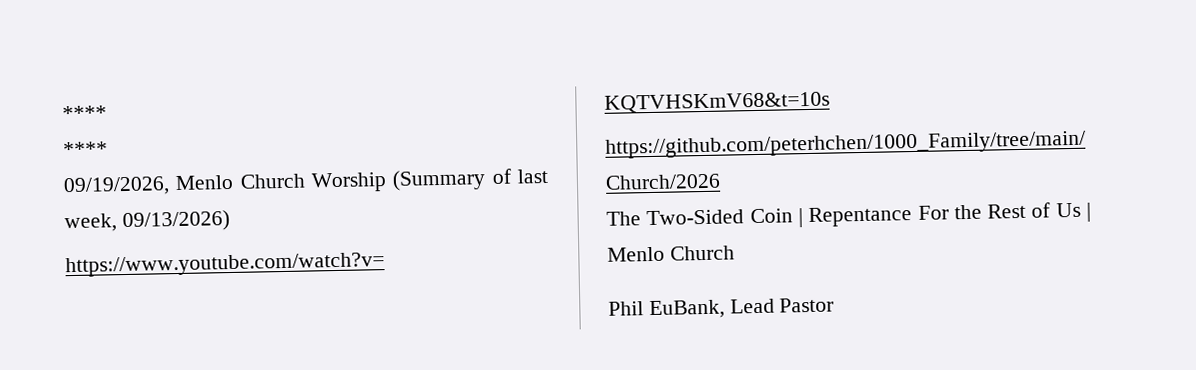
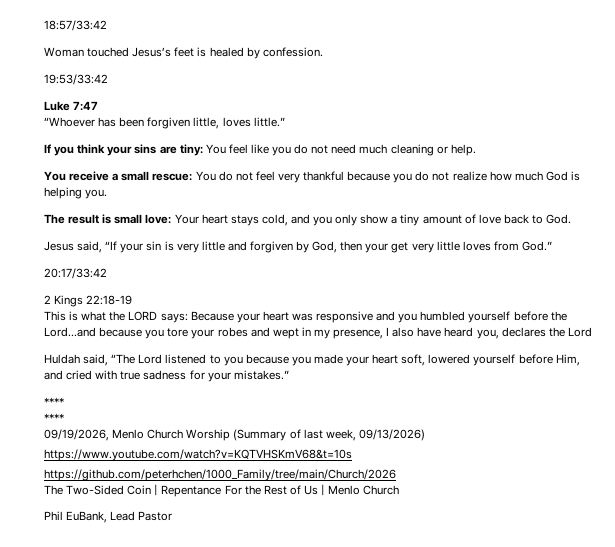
(62, 113) none -> [44,20,107,31] [44,47,323,59] [44,74,108,85] [44,101,99,111] [44,117,285,129] [44,144,476,156] [44,171,580,183] [44,187,108,199] [44,214,572,226] [44,241,552,253] [44,268,107,279] [44,295,133,307] [44,311,567,323] [44,327,592,339] [44,354,580,366] [44,370,289,382] 18:57/33:42 // Woman touched Jesus’s feet is healed by confession. // 19:53/33:42 // Luke 7:47 // “Whoever has been forgiven little, loves little.” // If you think your sins are tiny: You feel like you do not need much cleaning or help. // You receive a small rescue: You do not feel very thankful because you do not realize how much God is helping you. // The result is small love: Your heart stays cold, and you only show a tiny amount of love back to God. // Jesus said, “If your sin is very little and forgiven by God, then your get very little loves from God.” // 20:17/33:42 // 2 Kings 22:18-19 // This is what the LORD says: Because your heart was responsive and you humbled yourself before the Lord...and because you tore your robes and wept in my presence, I also have heard you, declares the Lord // Huldah said, “The Lord listened to you because you made your heart soft, lowered yourself before Him, and cried with true sadness for your mistakes.” //

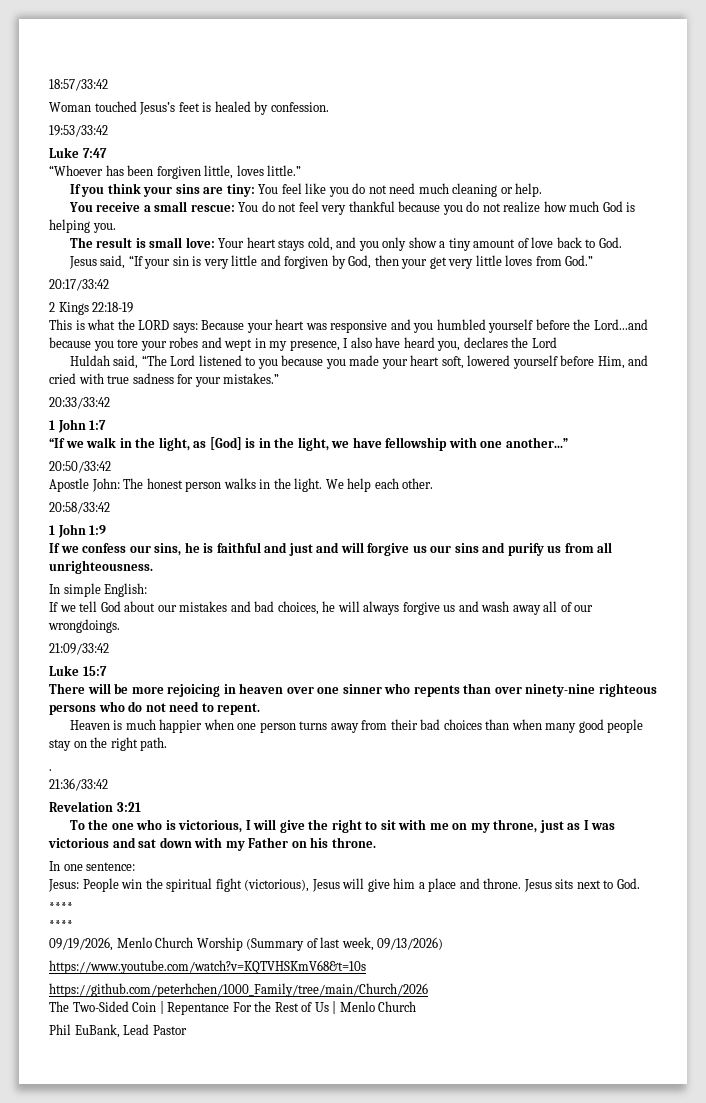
(289, 375) none -> [49,397,110,409] [49,419,107,433] [49,437,568,451] [49,461,111,473] [49,478,434,492] [49,502,110,514] [49,524,107,538] [49,542,613,556] [49,560,153,574] [49,583,148,597] [49,601,594,615] [48,619,120,633] [49,643,109,655] [49,665,107,676] [49,683,657,697] [49,701,261,715] [69,719,644,733] [49,737,168,751] [49,769,52,771] [49,778,108,791] [49,801,141,812] [69,819,616,833] [48,837,376,851] [49,861,136,871] [48,878,640,892] // 20:33/33:42 // 1 John 1:7 // “If we walk in the light, as [God] is in the light, we have fellowship with one another...” // 20:50/33:42 // Apostle John: The honest person walks in the light. We help each other. // 20:58/33:42 // 1 John 1:9 // If we confess our sins, he is faithful and just and will forgive us our sins and purify us from all unrighteousness. // In simple English: // If we tell God about our mistakes and bad choices, he will always forgive us and wash away all of our wrongdoings. // 21:09/33:42 // Luke 15:7 // There will be more rejoicing in heaven over one sinner who repents than over ninety-nine righteous persons who do not need to repent. // Heaven is much happier when one person turns away from their bad choices than when many good people stay on the right path. // . // 21:36/33:42 // Revelation 3:21 // To the one who is victorious, I will give the right to sit with me on my throne, just as I was victorious and sat down with my Father on his throne. // In one sentence: // Jesus: People win the spiritual fight (victorious), Jesus will give him a place and throne. Jesus sits next to God.

